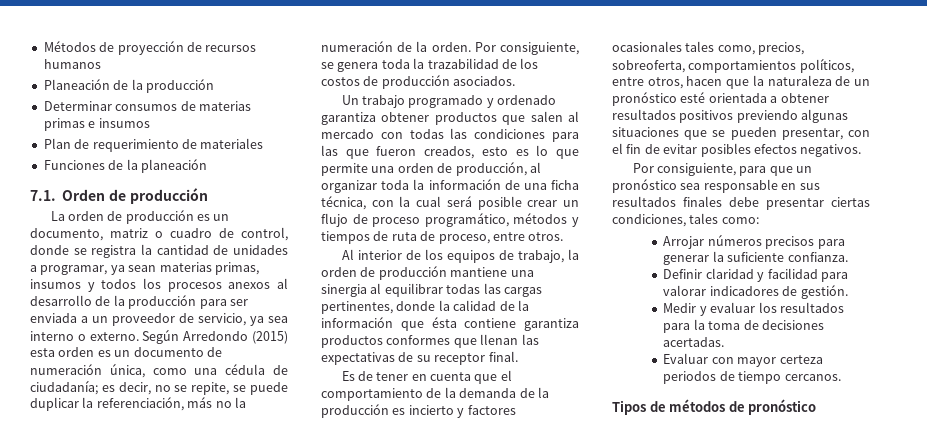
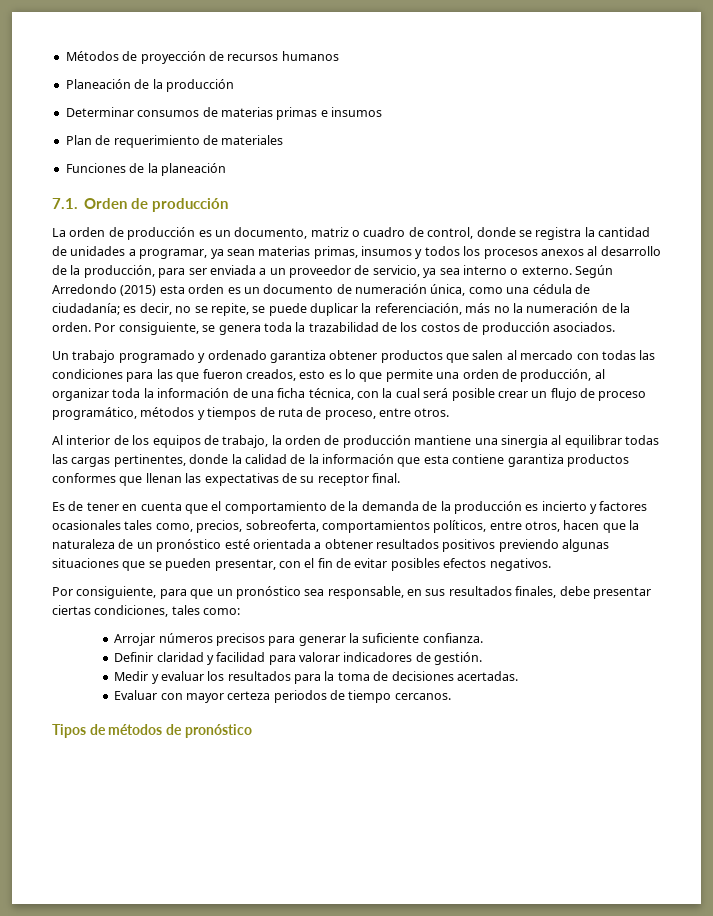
[128,295,197,309] producción -> [83,265,155,278] producción,
[431,317,457,328] ésta -> [423,455,449,464] esta
[703,179,778,193] responsable -> [327,586,404,599] responsable,
[683,196,722,207] finales -> [515,586,557,598] finales,

